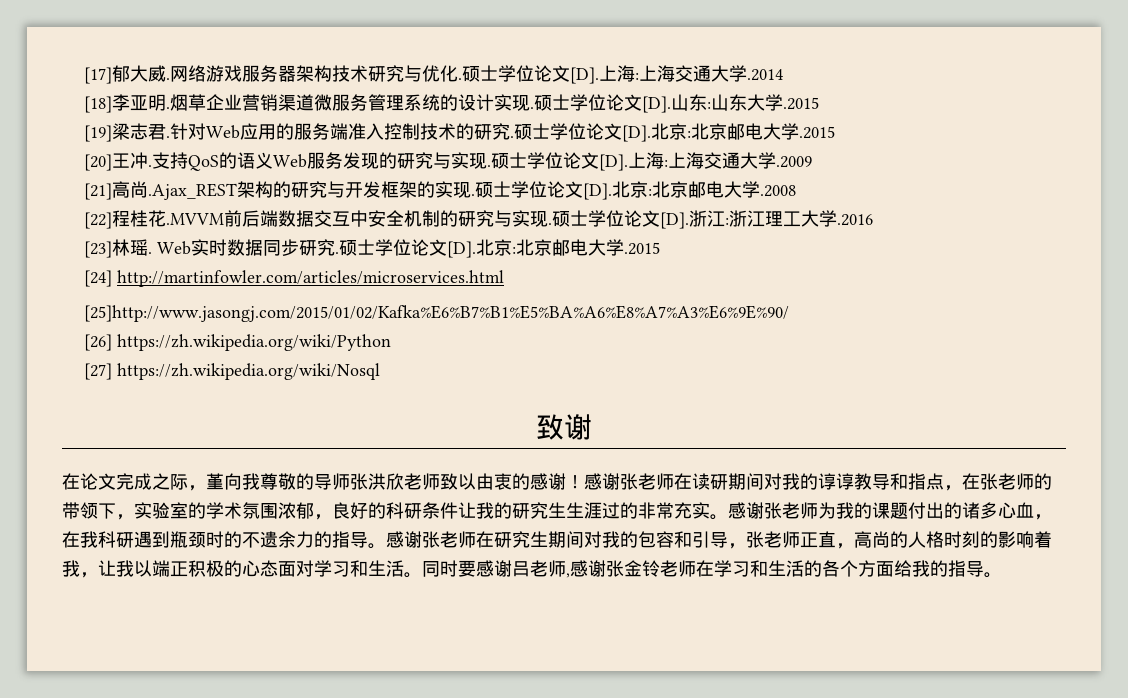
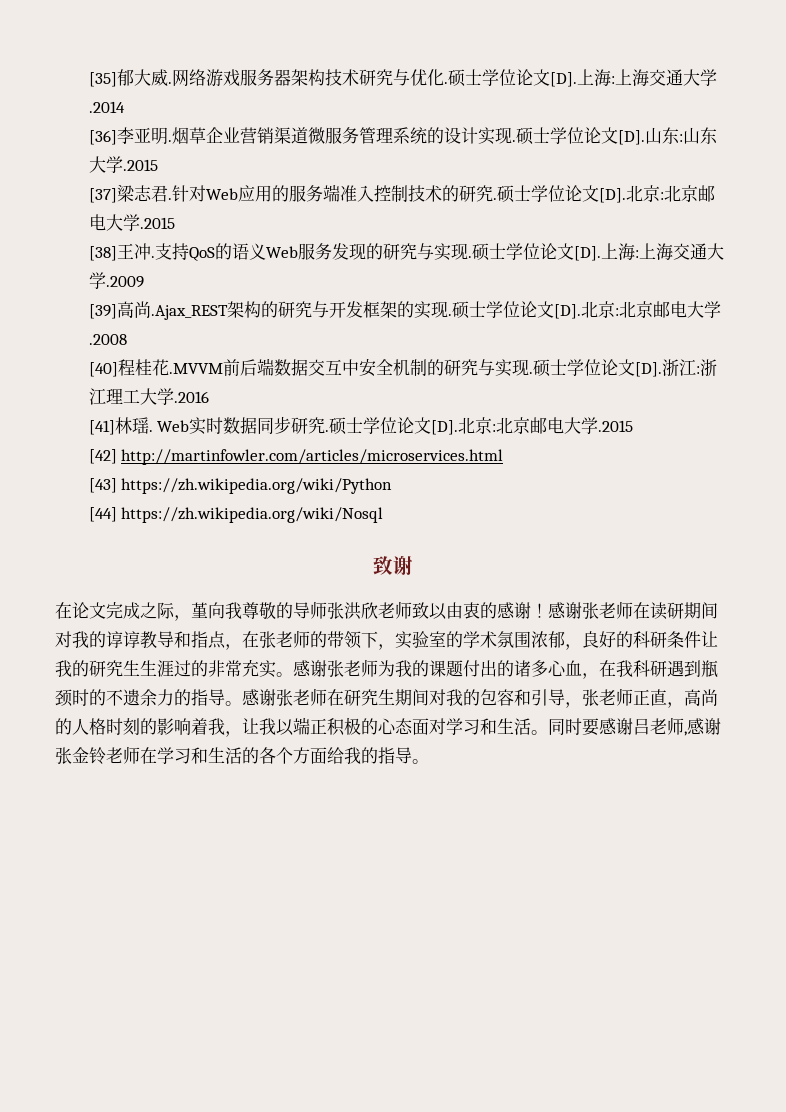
[83,67,112,84] [17] -> [88,72,117,87] [35]
[83,96,112,113] [18] -> [88,130,117,145] [36]
[83,125,112,142] [19] -> [88,188,117,203] [37]
[83,154,112,171] [20] -> [88,246,117,261] [38]
[83,183,112,200] [21] -> [88,304,117,319] [39]
[83,212,112,229] [22] -> [88,362,118,377] [40]
[83,241,112,258] [23] -> [88,420,115,435] [41]
[83,270,112,287] [24] -> [88,449,117,464] [42]
[83,305,789,322] [83,334,112,351] [25]http://www.jasongj.com/2015/01/02/Kafka%E6%B7%B1%E5%BA%A6%E8%A7%A3%E6%9E%90/ // [26] -> [88,478,117,493] [43]
[83,363,112,380] [27] -> [88,507,117,522] [44]

